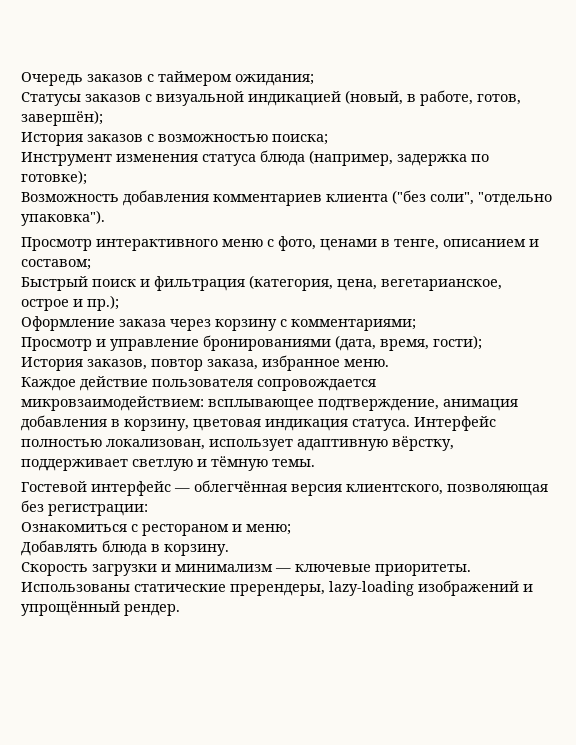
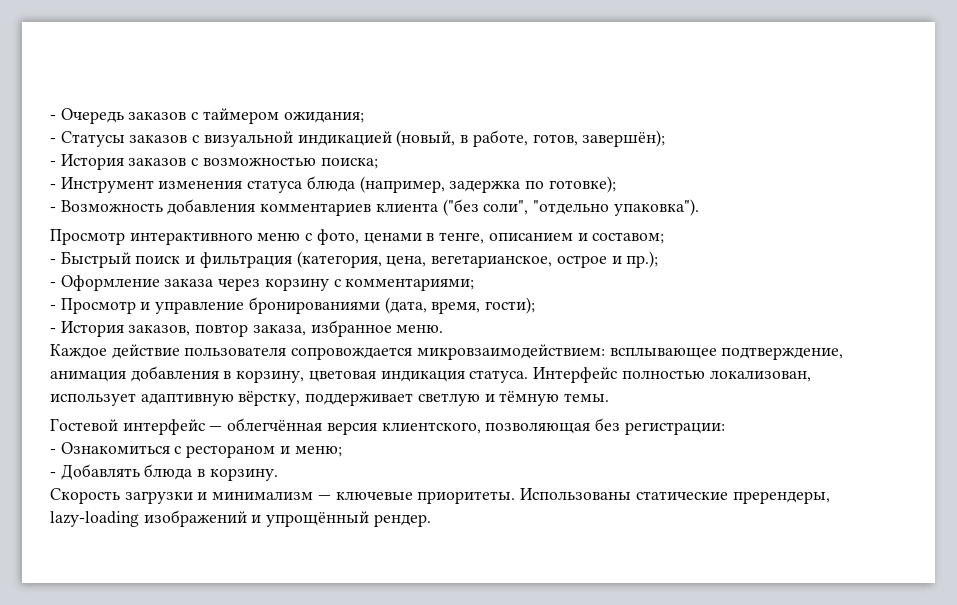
(21, 79) none -> [50,115,56,120] -
(314, 80) none -> [50,138,56,143] -
(103, 118) none -> [50,161,56,166] -
(328, 139) none -> [50,184,56,189] -
(87, 177) none -> [50,207,56,212] -
(91, 264) none -> [50,259,56,264] -
(119, 303) none -> [50,282,56,287] -
(416, 325) none -> [50,305,56,310] -
(482, 342) none -> [50,328,56,333] -
(148, 510) none -> [50,449,56,454] -
(291, 529) none -> [50,472,56,477] -

